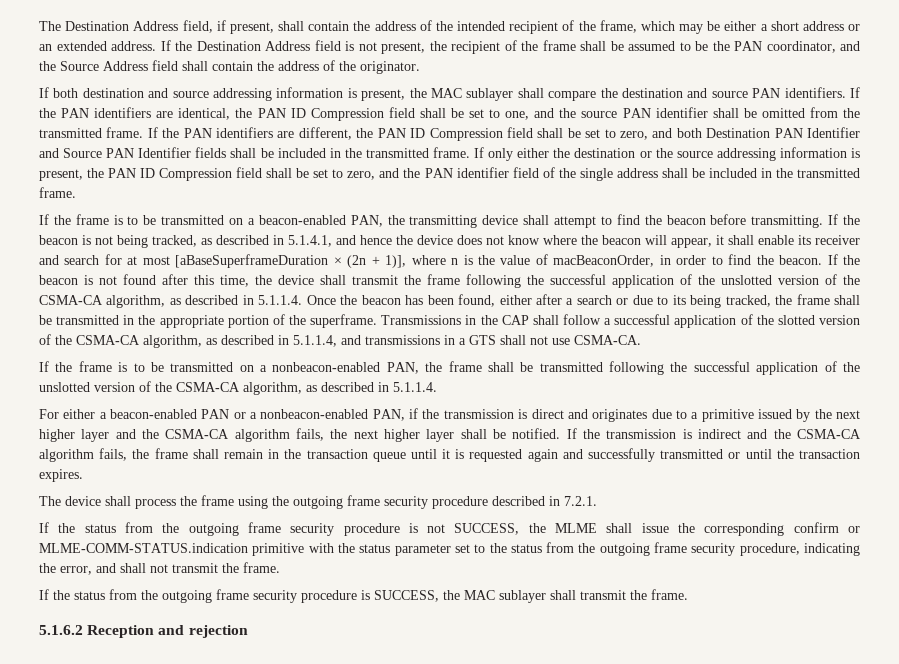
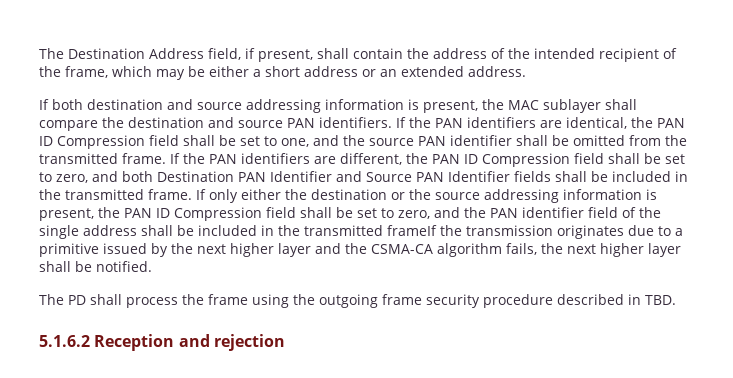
[160,40,860,54] [39,60,420,74] If the Destination Address field is not present, the recipient of the frame shall be assumed to be the PAN coordinator, and the Source Address field shall contain the address of the originator. -> (526, 71) none
[39,187,76,198] [39,214,860,228] [39,235,860,248] [39,254,861,268] [39,274,860,288] [39,294,861,308] [39,314,860,328] [39,334,641,348] [39,361,861,375] [39,381,437,395] [39,408,588,421] frame. // If the frame is to be transmitted on a beacon-enabled PAN, the transmitting device shall attempt to find the beacon before transmitting. If the beacon is not being tracked, as described in 5.1.4.1, and hence the device does not know where the beacon will appear, it shall enable its receiver and search for at most [aBaseSuperframeDuration × (2n + 1)], where n is the value of macBeaconOrder, in order to find the beacon. If the beacon is not found after this time, the device shall transmit the frame following the successful application of the unslotted version of the CSMA-CA algorithm, as described in 5.1.1.4. Once the beacon has been found, either after a search or due to its being tracked, the frame shall be transmitted in the appropriate portion of the superframe. Transmissions in the CAP shall follow a successful application of the slotted version of the CSMA-CA algorithm, as described in 5.1.1.4, and transmissions in a GTS shall not use CSMA-CA. // If the frame is to be transmitted on a nonbeacon-enabled PAN, the frame shall be transmitted following the successful application of the unslotted version of the CSMA-CA algorithm, as described in 5.1.1.4. // For either a beacon-enabled PAN or a nonbeacon-enabled PAN, if the transmission is direct and -> [387,225,553,236] frameIf the transmission
[566,428,862,439] [39,448,860,462] [39,469,83,482] [39,496,101,506] If the transmission is indirect and the CSMA-CA algorithm fails, the frame shall remain in the transaction queue until it is requested again and successfully transmitted or until the transaction expires. // The device -> [39,294,86,305] // The PD
[564,496,597,506] [39,522,860,536] [39,542,860,556] [39,562,280,575] [39,589,688,603] 7.2.1. // If the status from the outgoing frame security procedure is not SUCCESS, the MLME shall issue the corresponding confirm or MLME-COMM-STATUS.indication primitive with the status parameter set to the status from the outgoing frame security procedure, indicating the error, and shall not transmit the frame. // If the status from the outgoing frame security procedure is SUCCESS, the MAC sublayer shall transmit the frame. -> [645,295,676,305] TBD.

